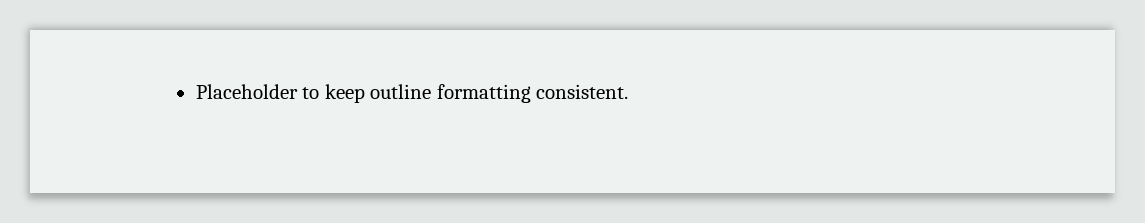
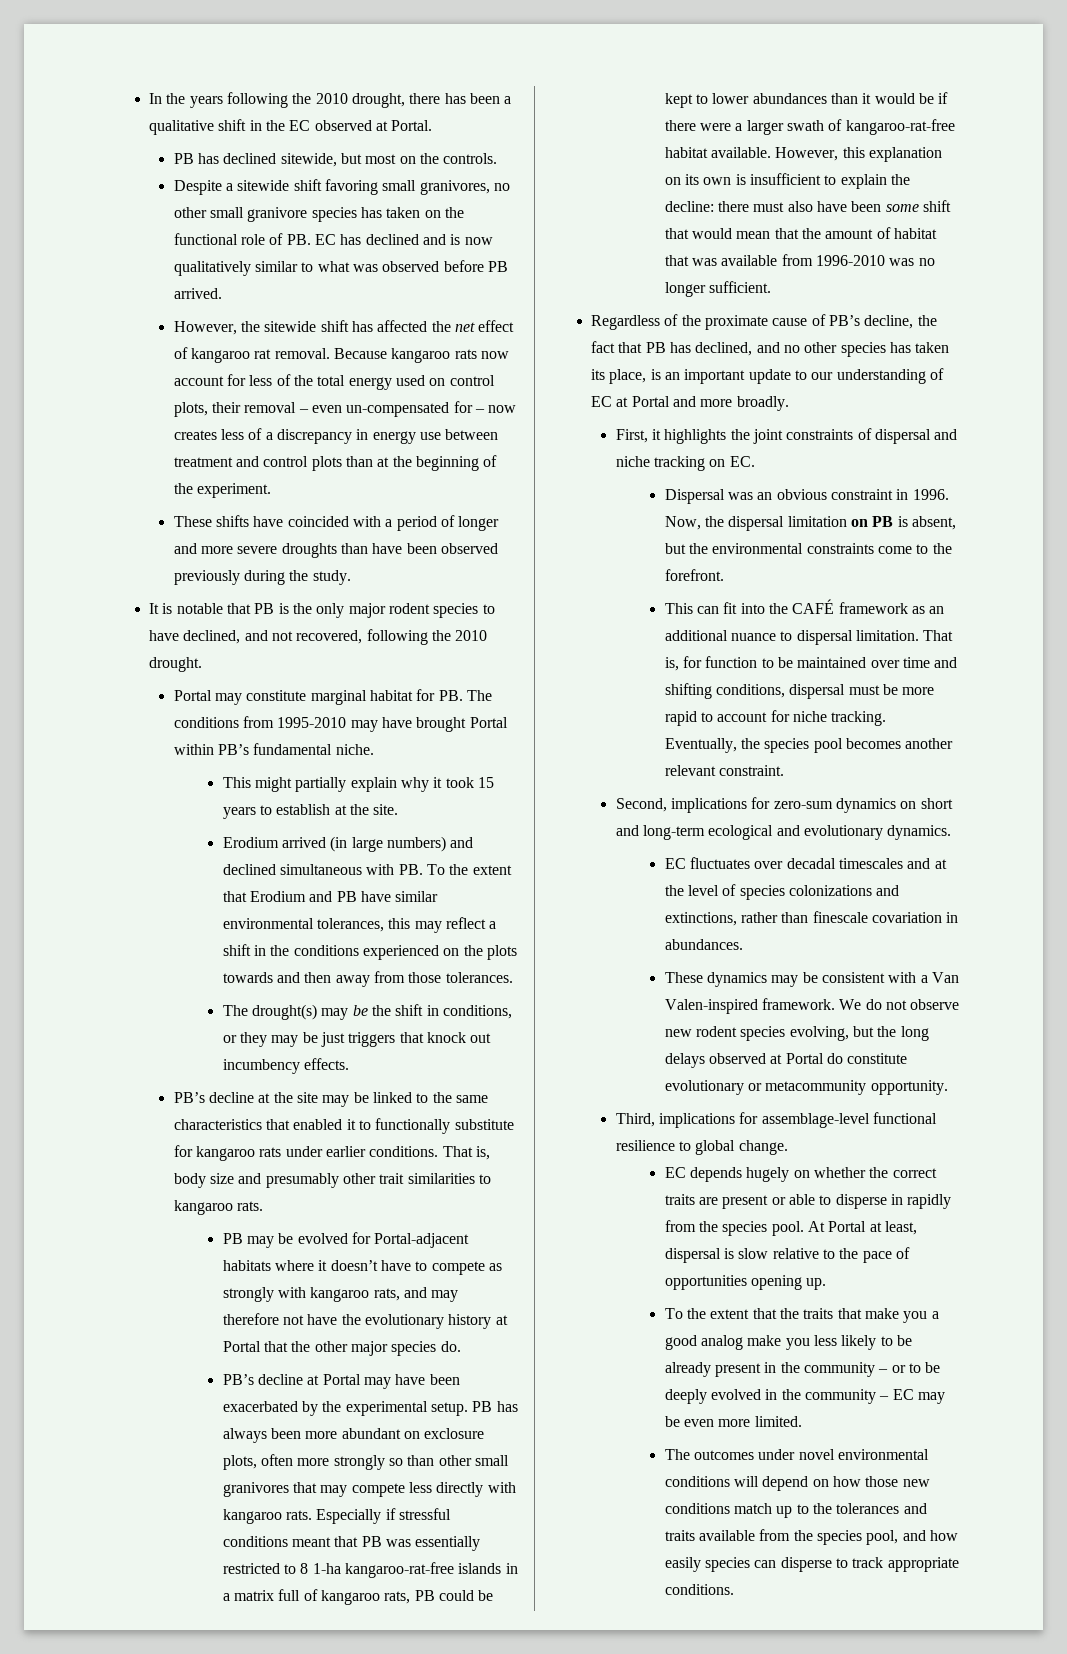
[195,84,629,103] Placeholder to keep outline formatting consistent. -> [149,92,512,108] [149,119,433,135] [173,153,498,167] [173,179,510,195] [173,207,464,222] [173,233,493,245] [173,260,508,276] [173,288,222,299] [173,320,515,335] [173,347,509,363] [173,374,495,390] [173,401,517,417] [173,428,499,444] [173,455,498,471] [173,483,272,498] [173,515,500,531] [173,543,498,558] [173,570,351,585] [149,603,495,618] [149,629,488,645] [149,657,203,672] [173,689,492,705] [173,716,508,732] [173,743,374,755] [222,777,495,792] [222,804,399,819] [222,836,474,852] [222,864,512,875] [222,891,439,902] [222,917,497,933] [222,944,518,960] [222,971,513,987] [222,1004,513,1020] [222,1032,492,1047] [222,1058,350,1074] [173,1092,488,1107] [173,1118,514,1134] [173,1145,490,1161] [173,1173,491,1188] [173,1200,264,1215] [222,1232,470,1248] [222,1260,503,1275] [222,1287,459,1302] [222,1313,508,1329] [222,1341,461,1356] [222,1374,460,1389] [222,1401,518,1416] [222,1428,485,1443] [222,1454,510,1470] [222,1482,516,1497] [222,1508,452,1524] [222,1536,481,1551] [222,1562,518,1578] [222,1589,494,1605] [664,92,949,108] [664,119,955,135] [664,147,943,162] [664,173,911,189] [664,200,952,212] [664,227,938,239] [664,254,935,266] [664,281,772,297] [591,314,937,330] [591,341,950,357] [591,368,945,384] [591,396,789,411] [615,428,958,444] [615,456,755,471] [664,489,949,504] [664,516,957,531] [664,543,952,554] [664,569,724,581] [664,599,945,614] [664,630,954,645] [664,656,958,671] [664,683,935,699] [664,710,887,726] [664,738,954,753] [664,765,785,776] [615,797,953,813] [615,825,952,840] [664,857,947,869] [664,884,900,900] [664,911,959,926] [664,939,743,950] [664,972,960,987] [664,998,960,1014] [664,1026,929,1041] [664,1053,908,1068] [664,1080,948,1095] [615,1112,937,1128] [615,1140,788,1155] [664,1167,937,1182] [664,1194,952,1209] [664,1220,918,1236] [664,1247,911,1263] [664,1275,827,1290] [664,1308,939,1323] [664,1335,913,1350] [664,1362,941,1377] [664,1389,946,1404] [664,1416,802,1427] [664,1449,930,1460] [664,1476,930,1491] [664,1503,927,1518] [664,1529,959,1545] [664,1557,959,1572] [664,1584,734,1595] In the years following the 2010 drought, there has been a qualitative shift in the EC observed at Portal. // PB has declined sitewide, but most on the controls. // Despite a sitewide shift favoring small granivores, no other small granivore species has taken on the functional role of PB. EC has declined and is now qualitatively similar to what was observed before PB arrived. // However, the sitewide shift has affected the net effect of kangaroo rat removal. Because kangaroo rats now account for less of the total energy used on control plots, their removal – even un-compensated for – now creates less of a discrepancy in energy use between treatment and control plots than at the beginning of the experiment. // These shifts have coincided with a period of longer and more severe droughts than have been observed previously during the study. // It is notable that PB is the only major rodent species to have declined, and not recovered, following the 2010 drought. // Portal may constitute marginal habitat for PB. The conditions from 1995-2010 may have brought Portal within PB’s fundamental niche. // This might partially explain why it took 15 years to establish at the site. // Erodium arrived (in large numbers) and declined simultaneous with PB. To the extent that Erodium and PB have similar environmental tolerances, this may reflect a shift in the conditions experienced on the plots towards and then away from those tolerances. // The drought(s) may be the shift in conditions, or they may be just triggers that knock out incumbency effects. // PB’s decline at the site may be linked to the same characteristics that enabled it to functionally substitute for kangaroo rats under earlier conditions. That is, body size and presumably other trait similarities to kangaroo rats. // PB may be evolved for Portal-adjacent habitats where it doesn’t have to compete as strongly with kangaroo rats, and may therefore not have the evolutionary history at Portal that the other major species do. // PB’s decline at Portal may have been exacerbated by the experimental setup. PB has always been more abundant on exclosure plots, often more strongly so than other small granivores that may compete less directly with kangaroo rats. Especially if stressful conditions meant that PB was essentially restricted to 8 1-ha kangaroo-rat-free islands in a matrix full of kangaroo rats, PB could be kept to lower abundances than it would be if there were a larger swath of kangaroo-rat-free habitat available. However, this explanation on its own is insufficient to explain the decline: there must also have been some shift that would mean that the amount of habitat that was available from 1996-2010 was no longer sufficient. // Regardless of the proximate cause of PB’s decline, the fact that PB has declined, and no other species has taken its place, is an important update to our understanding of EC at Portal and more broadly. // First, it highlights the joint constraints of dispersal and niche tracking on EC. // Dispersal was an obvious constraint in 1996. Now, the dispersal limitation on PB is absent, but the environmental constraints come to the forefront. // This can fit into the CAFÉ framework as an additional nuance to dispersal limitation. That is, for function to be maintained over time and shifting conditions, dispersal must be more rapid to account for niche tracking. Eventually, the species pool becomes another relevant constraint. // Second, implications for zero-sum dynamics on short and long-term ecological and evolutionary dynamics. // EC fluctuates over decadal timescales and at the level of species colonizations and extinctions, rather than finescale covariation in abundances. // These dynamics may be consistent with a Van Valen-inspired framework. We do not observe new rodent species evolving, but the long delays observed at Portal do constitute evolutionary or metacommunity opportunity. // Third, implications for assemblage-level functional resilience to global change. // EC depends hugely on whether the correct traits are present or able to disperse in rapidly from the species pool. At Portal at least, dispersal is slow relative to the pace of opportunities opening up. // To the extent that the traits that make you a good analog make you less likely to be already present in the community – or to be deeply evolved in the community – EC may be even more limited. // The outcomes under novel environmental conditions will depend on how those new conditions match up to the tolerances and traits available from the species pool, and how easily species can disperse to track appropriate conditions.

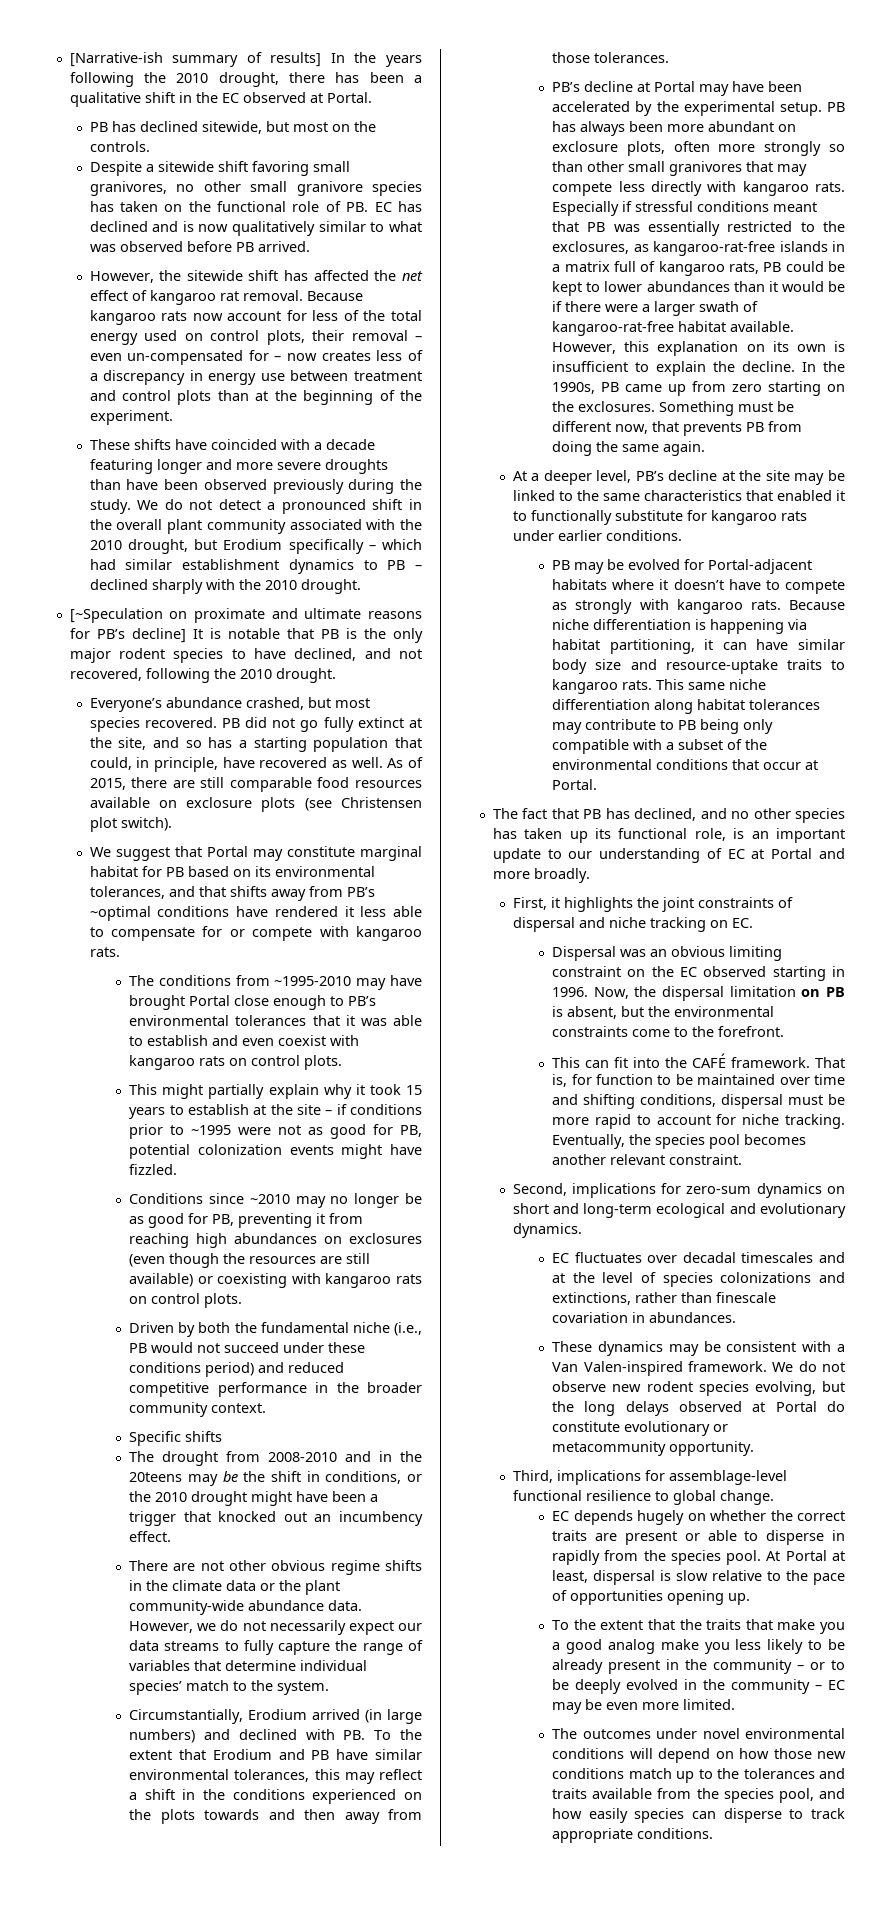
(149, 98) none -> [69,52,322,67] [Narrative-ish summary of results]
[396,515,455,531] period of -> [325,439,375,450] [89,459,153,474] decade featuring
(351, 577) // -> [137,499,422,514] [89,519,422,534] [89,539,422,554] [89,559,422,574] [89,579,361,594] [69,608,422,623] [69,628,186,643] We do not detect a pronounced shift in the overall plant community associated with the 2010 drought, but Erodium specifically – which had similar establishment dynamics to PB – declined sharply with the 2010 drought. // [~Speculation on proximate and ultimate reasons for PB’s decline]
(203, 664) none -> [89,697,370,712] [89,717,422,732] [89,737,422,752] [89,757,423,772] [89,777,422,792] [89,797,422,812] [89,817,172,832] [89,846,202,861] Everyone’s abundance crashed, but most species recovered. PB did not go fully extinct at the site, and so has a starting population that could, in principle, have recovered as well. As of 2015, there are still comparable food resources available on exclosure plots (see Christensen plot switch). // We suggest that
[438,690,463,701] PB. -> [165,866,375,877] [89,886,375,901] [89,906,422,921] [89,926,422,941] [89,947,120,957] PB based on its environmental tolerances, and that shifts away from PB’s ~optimal conditions have rendered it less able to compensate for or compete with kangaroo rats. //
[277,717,347,728] 1995-2010 -> [274,976,352,986] ~1995-2010
[173,743,374,755] within PB’s fundamental niche. -> [234,995,377,1010] [129,1015,422,1026] [129,1035,360,1046] [129,1055,343,1070] close enough to PB’s environmental tolerances that it was able to establish and even coexist with kangaroo rats on control plots.
[373,804,399,815] site. // -> [296,1104,422,1115] [129,1124,422,1139] [129,1144,422,1159] [129,1164,178,1175] [129,1193,423,1208] [129,1213,364,1228] [129,1233,422,1248] [129,1253,371,1268] [129,1273,423,1288] [129,1293,243,1308] [129,1322,422,1337] [129,1342,366,1353] [129,1362,345,1377] [129,1382,422,1397] [129,1402,267,1417] [129,1431,223,1446] [129,1451,422,1466] [129,1471,422,1486] [129,1491,379,1506] [129,1511,423,1526] [129,1531,172,1542] [129,1560,422,1575] [129,1580,341,1595] [129,1600,363,1615] [129,1620,422,1635] [129,1640,423,1655] [129,1660,368,1671] [129,1680,330,1695] [129,1709,244,1724] site – if conditions prior to ~1995 were not as good for PB, potential colonization events might have fizzled. // Conditions since ~2010 may no longer be as good for PB, preventing it from reaching high abundances on exclosures (even though the resources are still available) or coexisting with kangaroo rats on control plots. // Driven by both the fundamental niche (i.e., PB would not succeed under these conditions period) and reduced competitive performance in the broader community context. // Specific shifts // The drought from 2008-2010 and in the 20teens may be the shift in conditions, or the 2010 drought might have been a trigger that knocked out an incumbency effect. // There are not other obvious regime shifts in the climate data or the plant community-wide abundance data. However, we do not necessarily expect our data streams to fully capture the range of variables that determine individual species’ match to the system. // Circumstantially,
[280,864,363,875] simultaneous -> (297, 1734) none
[222,1004,513,1020] [222,1032,492,1047] [222,1058,350,1074] [173,1092,488,1107] [173,1118,514,1134] [173,1145,490,1161] [173,1173,491,1188] [173,1200,264,1215] [222,1232,470,1248] [222,1260,503,1275] [222,1287,459,1302] [222,1313,508,1329] [222,1341,461,1356] // The drought(s) may be the shift in conditions, or they may be just triggers that knock out incumbency effects. // PB’s decline at the site may be linked to the same characteristics that enabled it to functionally substitute for kangaroo rats under earlier conditions. That is, body size and presumably other trait similarities to kangaroo rats. // PB may be evolved for Portal-adjacent habitats where it doesn’t have to compete as strongly with kangaroo rats, and may therefore not have the evolutionary history at Portal that the other major species do. -> (670, 57) none
[222,1401,298,1412] exacerbated -> [552,101,631,112] accelerated
[300,1563,341,1574] 8 1-ha -> [823,221,845,232] [552,241,649,254] the exclosures, as
[664,200,952,212] [664,227,938,239] [664,254,935,266] [664,281,772,297] [591,314,937,330] decline: there must also have been some shift that would mean that the amount of habitat that was available from 1996-2010 was no longer sufficient. // Regardless of the proximate cause of PB’s decline, the -> [742,361,845,372] [552,381,845,396] [552,401,795,416] [552,421,803,436] [552,441,706,456] [512,470,845,485] [512,490,845,501] [512,510,807,525] [512,530,682,541] [552,559,813,574] [552,579,845,594] [552,599,845,614] [552,619,808,634] [552,639,845,654] [552,659,845,674] [552,679,767,694] [552,699,821,714] [552,719,774,734] [552,739,768,754] [552,759,819,770] [552,779,598,790] [492,808,518,819] decline. In the 1990s, PB came up from zero starting on the exclosures. Something must be different now, that prevents PB from doing the same again. // At a deeper level, PB’s decline at the site may be linked to the same characteristics that enabled it to functionally substitute for kangaroo rats under earlier conditions. // PB may be evolved for Portal-adjacent habitats where it doesn’t have to compete as strongly with kangaroo rats. Because niche differentiation is happening via habitat partitioning, it can have similar body size and resource-uptake traits to kangaroo rats. This same niche differentiation along habitat tolerances may contribute to PB being only compatible with a subset of the environmental conditions that occur at Portal. // The
[591,369,647,384] its place, -> [569,828,726,843] up its functional role,
[831,489,894,500] constraint -> [729,946,783,961] [552,966,826,981] limiting constraint on the EC observed starting
[838,602,945,614] [664,630,920,645] framework as an additional nuance to dispersal limitation. -> [731,1057,811,1068] framework.

